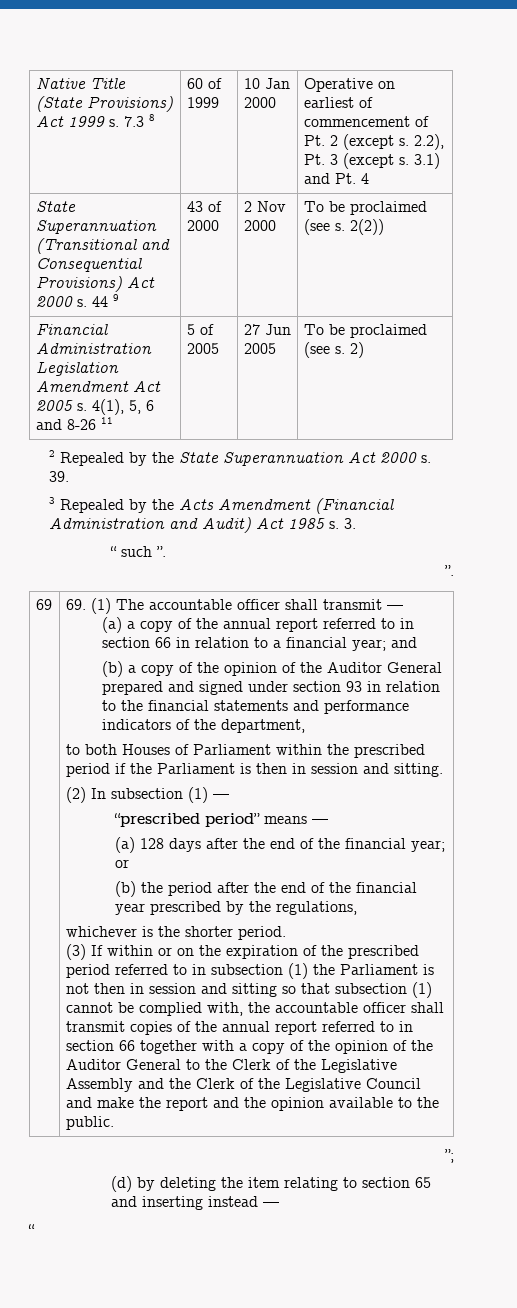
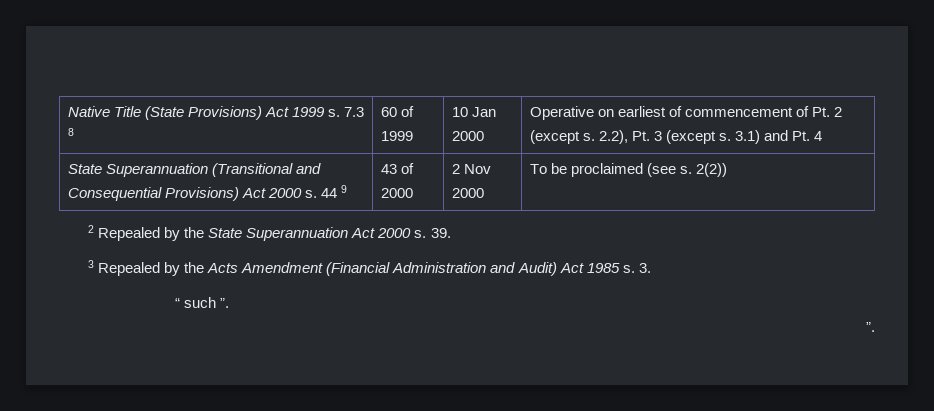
[35,324,108,335] [35,343,152,354] [35,361,119,376] [35,381,161,392] [35,399,154,415] [35,417,113,430] [186,324,214,335] [186,343,219,354] [243,324,291,335] [243,343,276,354] [303,324,427,338] [303,342,364,358] // Financial Administration Legislation Amendment Act 2005 s. 4(1), 5, 6 and 8-26 11 | 5 of 2005 | 27 Jun 2005 | To be proclaimed (see s. 2) -> (727, 170) none
[35,599,52,610] [65,598,403,614] [102,617,415,633] [102,637,418,651] [102,661,443,677] [102,681,441,695] [102,700,410,714] [102,719,306,733] [65,744,425,758] [65,763,443,777] [65,787,229,803] [113,813,328,827] [114,837,445,853] [114,859,129,868] [114,881,417,897] [114,901,357,915] [65,926,286,940] [65,944,419,960] [65,963,434,979] [65,982,432,998] [65,1002,444,1016] [65,1021,413,1035] [65,1040,433,1054] [65,1059,397,1073] [65,1078,421,1092] [65,1097,439,1111] [65,1116,114,1130] [445,1149,454,1163] [110,1176,431,1192] [110,1196,279,1210] [28,1224,35,1235] // 69 | 69. (1) The accountable officer shall transmit — // (a) a copy of the annual report referred to in section 66 in relation to a financial year; and // (b) a copy of the opinion of the Auditor General prepared and signed under section 93 in relation to the financial statements and performance indicators of the department, // to both Houses of Parliament within the prescribed period if the Parliament is then in session and sitting. // (2) In subsection (1) — // “prescribed period” means — // (a) 128 days after the end of the financial year; or // (b) the period after the end of the financial year prescribed by the regulations, // whichever is the shorter period. // (3) If within or on the expiration of the prescribed period referred to in subsection (1) the Parliament is not then in session and sitting so that subsection (1) cannot be complied with, the accountable officer shall transmit copies of the annual report referred to in section 66 together with a copy of the opinion of the Auditor General to the Clerk of the Legislative Assembly and the Clerk of the Legislative Council and make the report and the opinion available to the public. // ”; // (d) by deleting the item relating to section 65 and inserting instead — // “ -> (875, 327) none

